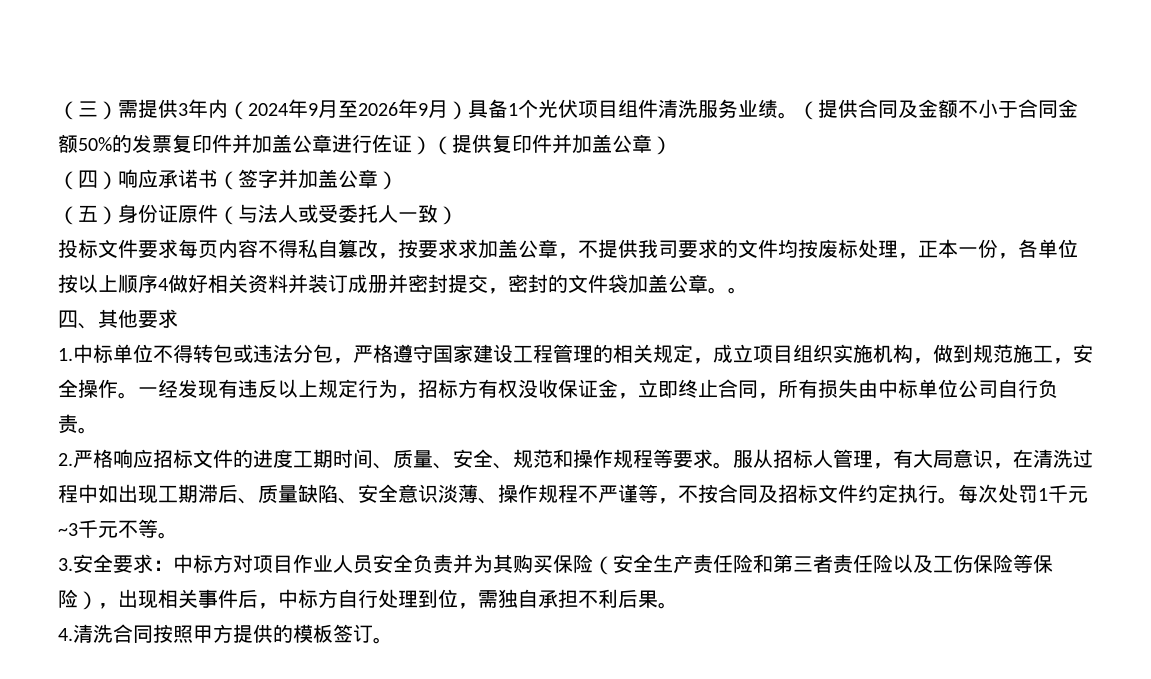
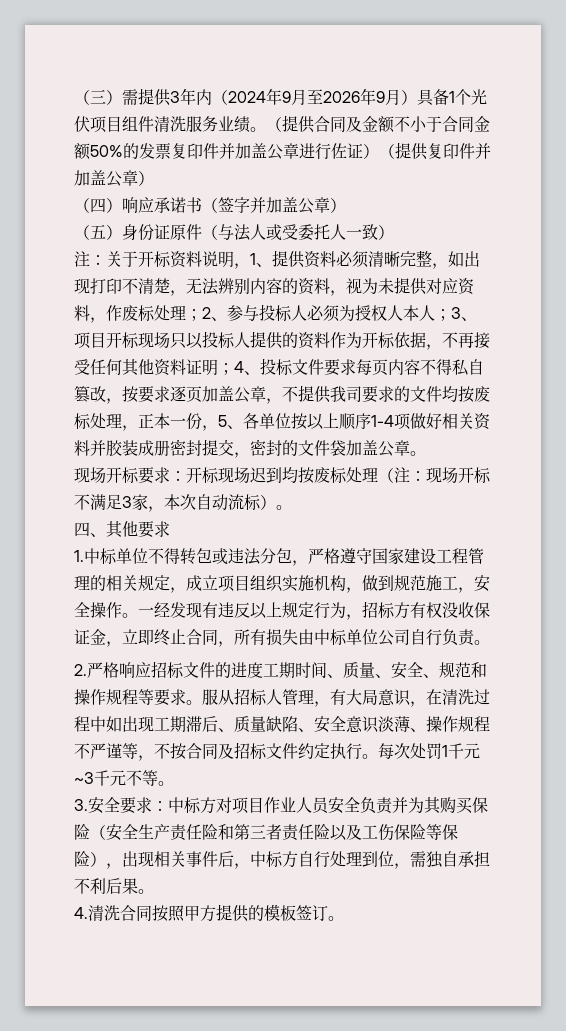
(458, 215) none -> [74,250,480,269] [74,277,475,296] [74,304,477,323] [74,331,490,350] [74,359,260,376] 注：关于开标资料说明，1、提供资料必须清晰完整，如出现打印不清楚，无法辨别内容的资料，视为未提供对应资料，作废标处理；2、参与投标人必须为授权人本人；3、项目开标现场只以投标人提供的资料作为开标依据，不再接受任何其他资料证明；4、
[458,239,478,258] 求 -> [170,386,202,403] 逐页
(1018, 256) none -> [218,415,243,429] 5、
[158,278,168,291] 4 -> [371,413,411,430] 1-4项
[308,274,408,294] 装订成册并 -> [106,440,170,456] 胶装成册
(728, 290) none -> [74,467,491,484] [74,494,276,512] // 现场开标要求：开标现场迟到均按废标处理（注：现场开标不满足3家，本次自动流标）

